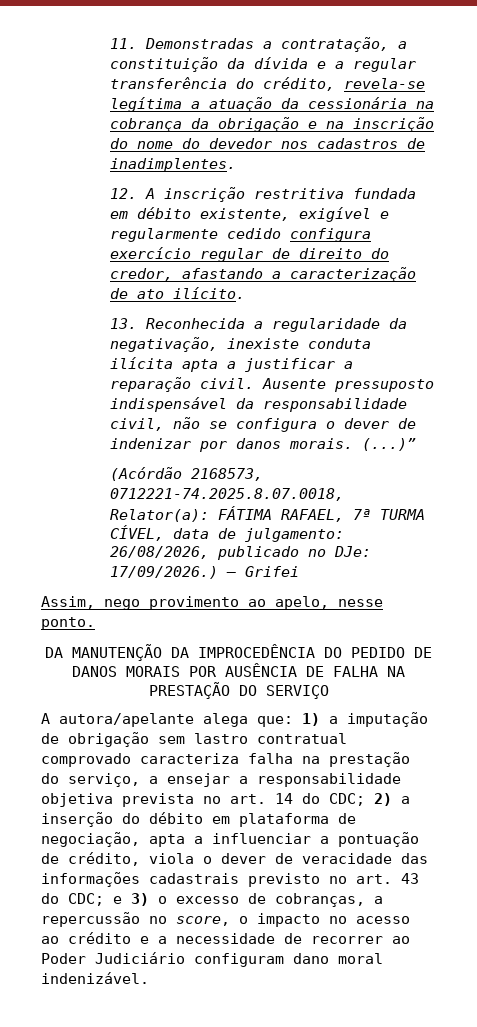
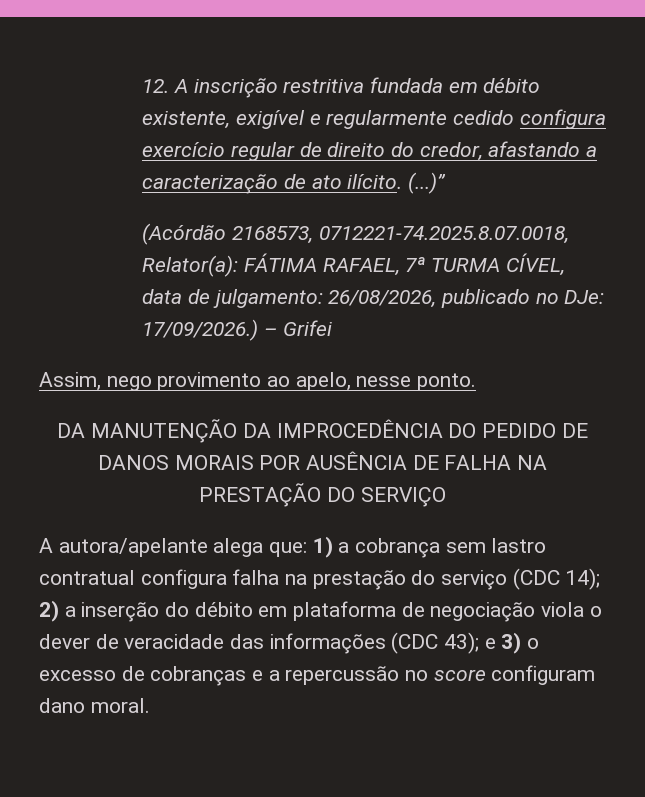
[109,37,407,52] [109,57,416,72] [109,77,425,91] [109,97,434,112] [109,117,434,132] [109,138,425,149] [109,158,236,172] 11. Demonstradas a contratação, a constituição da dívida e a regular transferência do crédito, revela-se legítima a atuação da cessionária na cobrança da obrigação e na inscrição do nome do devedor nos cadastros de inadimplentes. // -> (142, 86) none
[109,318,407,332] [109,337,371,352] [109,357,353,372] [109,377,434,392] [109,397,407,412] [109,417,416,432] [109,438,353,452] // 13. Reconhecida a regularidade da negativação, inexiste conduta ilícita apta a justificar a reparação civil. Ausente pressuposto indispensável da responsabilidade civil, não se configura o dever de indenizar por danos morais. -> (403, 181) none
[347,712,428,727] [41,732,149,747] imputação de obrigação -> [355,538,441,558] cobrança
[41,753,239,767] comprovado caracteriza -> [140,569,227,589] configura
[68,773,401,787] [41,793,365,807] serviço, a ensejar a responsabilidade objetiva prevista no art. 14 do CDC; -> [441,568,601,590] serviço (CDC 14);
[41,832,419,847] [41,852,140,866] negociação, apta a influenciar a pontuação de crédito, -> [430,602,536,622] negociação
[149,873,419,887] [41,893,104,906] cadastrais previsto no art. 43 do CDC; -> [391,632,480,654] (CDC 43);
[275,893,365,907] cobranças, -> [150,666,264,686] cobranças e
[176,913,410,927] [41,932,410,944] [41,952,383,967] [41,972,149,984] score, o impacto no acesso ao crédito e a necessidade de recorrer ao Poder Judiciário configuram dano moral indenizável. -> [433,665,596,685] [39,698,150,713] score configuram dano moral.

